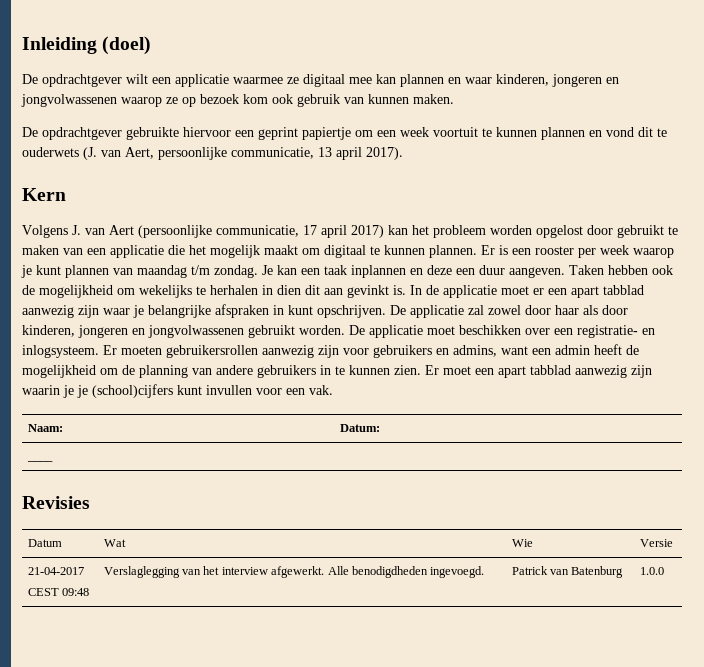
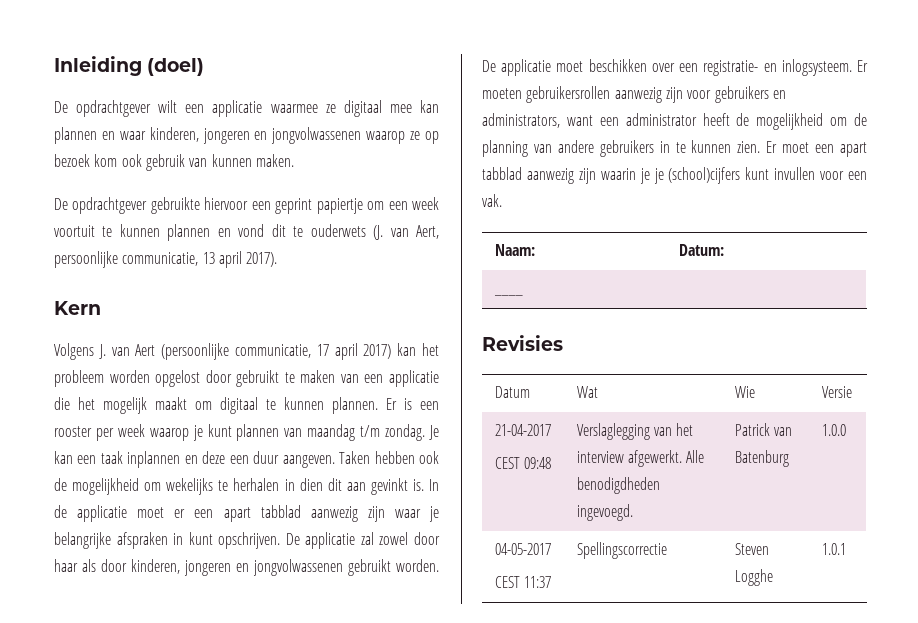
[453,345,497,357] admins, -> [482,113,560,128] administrators,
[555,345,590,355] admin -> [625,113,697,126] administrator
(664, 571) none -> [494,543,551,555] [494,576,551,588] [576,542,667,559] [734,543,769,555] [734,569,773,586] [821,543,846,555] // 04-05-2017 // CEST 11:37 | Spellingscorrectie | Steven Logghe | 1.0.1

